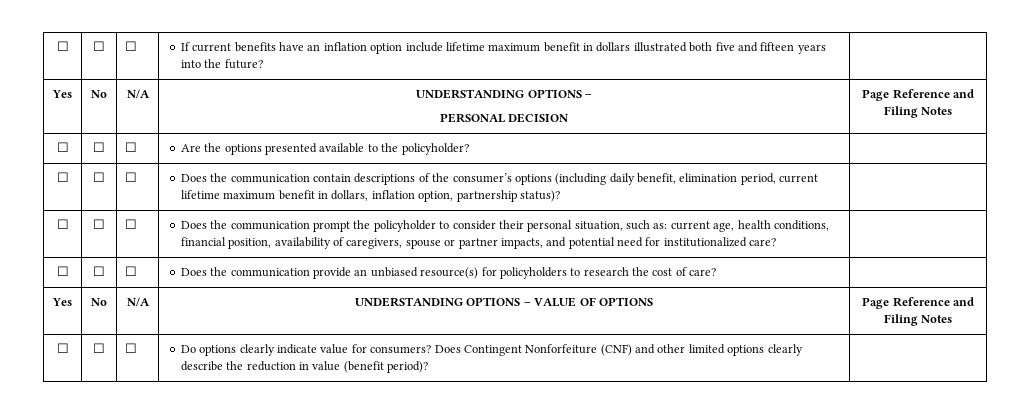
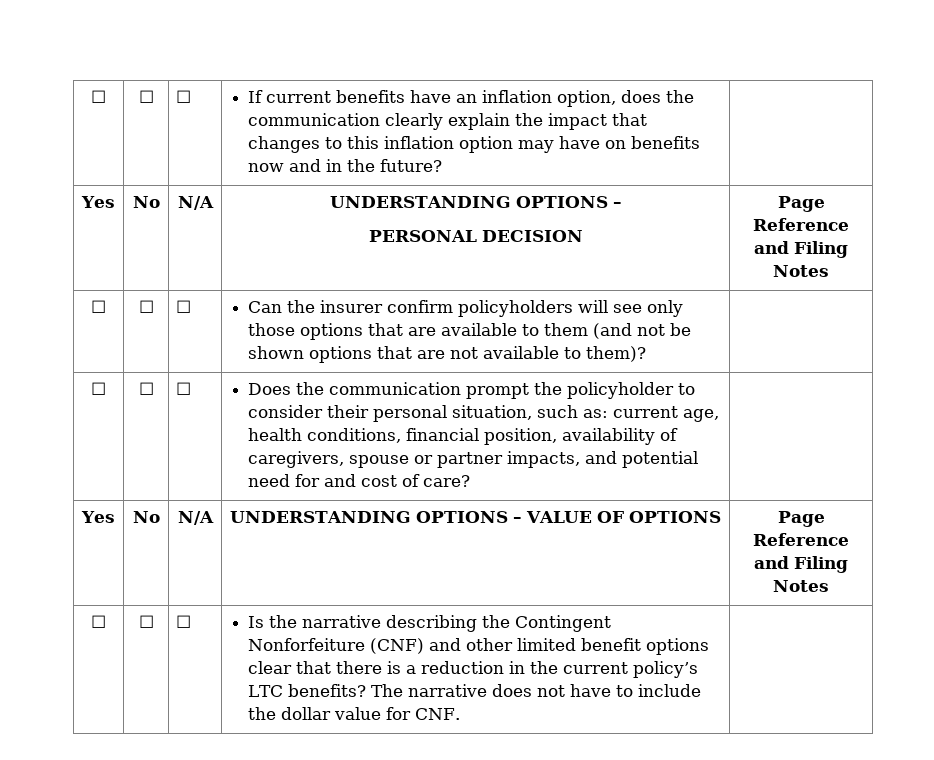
[370,42,826,54] [180,60,201,68] option include lifetime maximum benefit in dollars illustrated both five and fifteen years into -> [557,90,695,107] [248,113,648,130] [248,136,701,153] [248,159,343,172] option, does the communication clearly explain the impact that changes to this inflation option may have on benefits now and in
[180,143,469,155] [56,172,69,182] [93,172,105,182] [125,172,138,182] [180,173,819,185] [180,190,560,202] Are the options presented available to the policyholder? | // ☐ | ☐ | ☐ | Does the communication contain descriptions of the consumer’s options (including daily benefit, elimination period, current lifetime maximum benefit in dollars, inflation option, partnership status)? -> [248,300,684,317] [248,323,692,340] [248,346,647,363] Can the insurer confirm policyholders will see only those options that are available to them (and not be shown options that are not available to them)?
[663,237,777,247] [56,266,69,276] [93,266,105,276] [125,266,138,276] [180,267,650,279] institutionalized care? | // ☐ | ☐ | ☐ | Does the communication provide an unbiased resource(s) for policyholders to research the -> [324,474,357,487] and
[180,344,461,356] Do options clearly indicate value for consumers? Does -> [248,615,511,632] Is the narrative describing the
[727,344,803,356] [180,361,429,373] options clearly describe the reduction in value (benefit period)? -> [581,638,710,655] [248,661,699,678] [248,684,702,697] [248,707,461,720] benefit options clear that there is a reduction in the current policy’s LTC benefits? The narrative does not have to include the dollar value for CNF.

